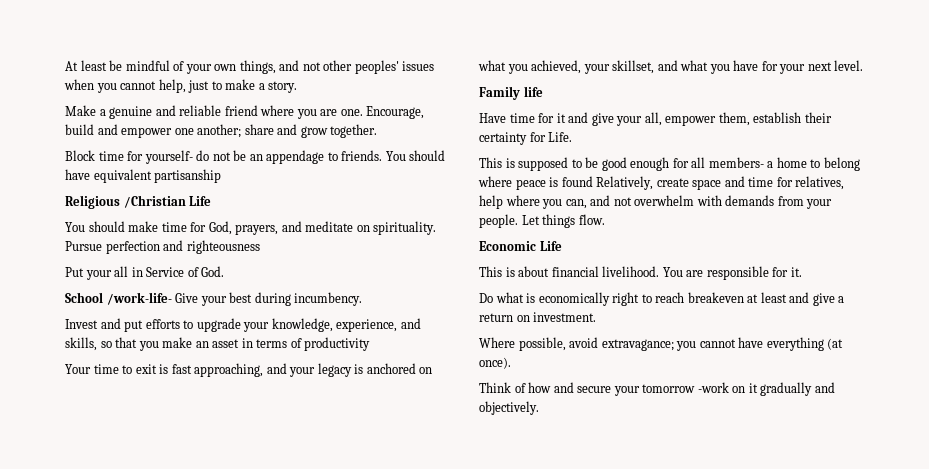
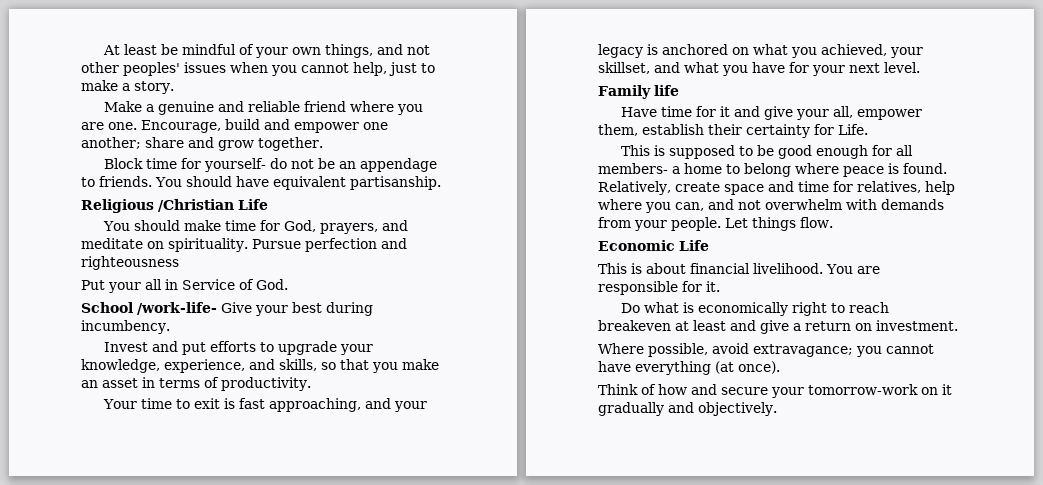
[154,169,222,183] partisanship -> [349,176,441,190] partisanship.
[304,337,371,351] productivity -> [221,377,311,391] productivity.
[561,176,593,187] found -> [903,163,947,174] found.
[642,382,729,393] tomorrow -work -> [808,384,918,395] tomorrow-work

